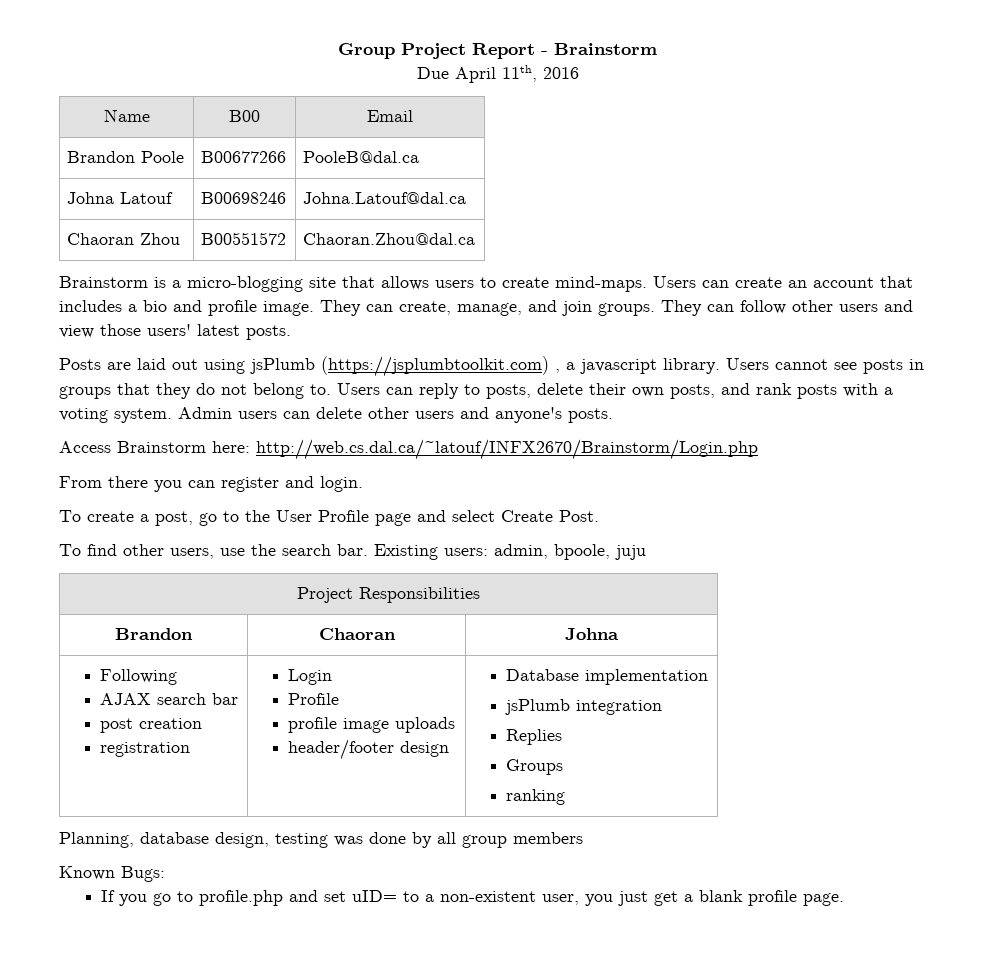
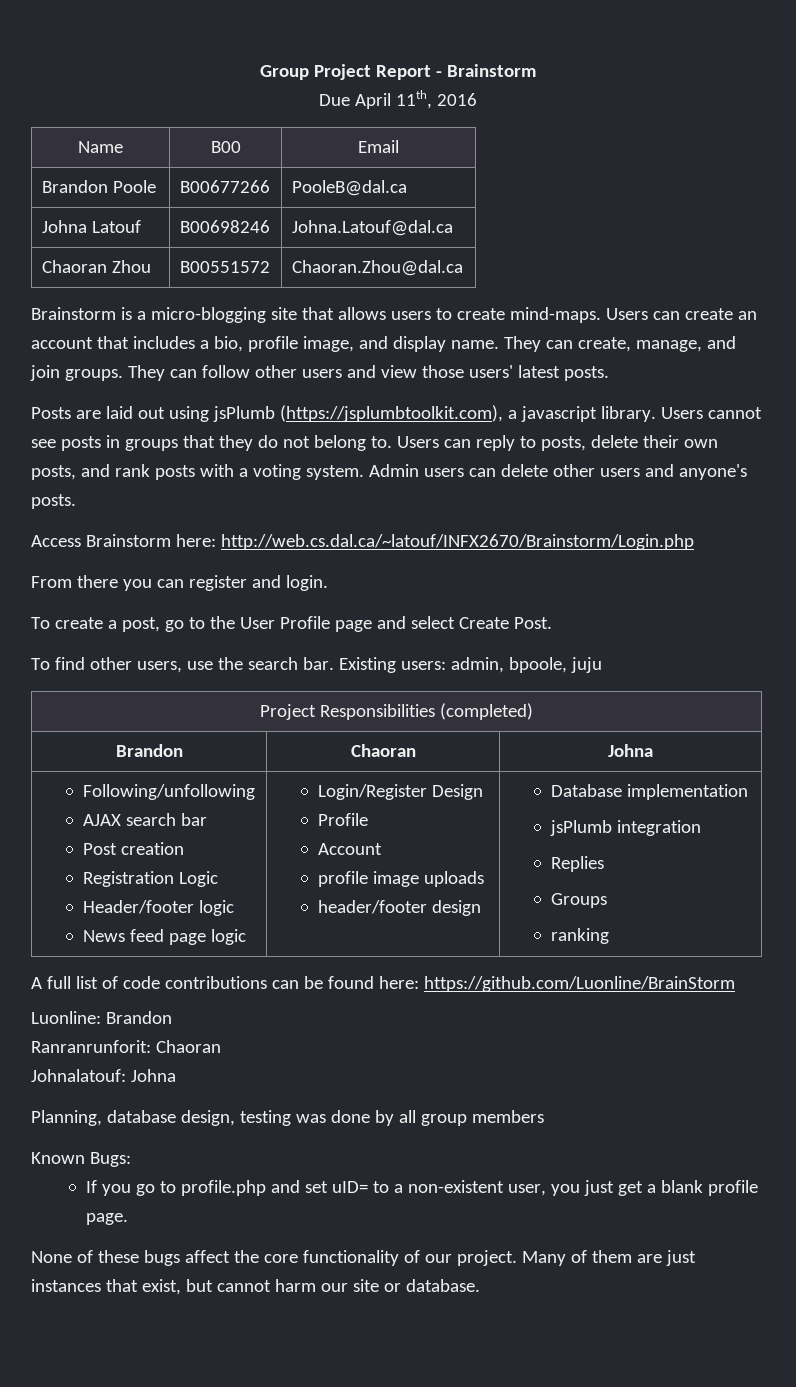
[143,300,314,316] bio and profile image. -> [213,336,499,352] bio, profile image, and display name.
[321,356,560,377] (https://jsplumbtoolkit.com) , -> [279,405,503,422] (https://jsplumbtoolkit.com),
(480, 595) none -> [439,703,533,720] (completed)
[100,669,178,685] Following -> [82,784,255,800] Following/unfollowing
[100,718,134,733] post -> [82,843,117,855] Post
[100,742,191,757] [288,669,333,685] [288,693,340,705] registration | Login // Profile -> [82,871,218,887] [82,900,234,916] [82,929,246,945] [317,784,483,800] [317,813,368,826] [317,843,382,855] Registration Logic // Header/footer logic // News feed page logic | Login/Register Design // Profile // Account
(566, 797) none -> [31,976,735,992] [31,1011,172,1024] [31,1040,221,1053] [31,1069,176,1082] // A full list of code contributions can be found here: https://github.com/Luonline/BrainStorm // Luonline: Brandon // Ranranrunforit: Chaoran // Johnalatouf: Johna
(845, 899) none -> [31,1250,696,1266] [31,1279,480,1295] // None of these bugs affect the core functionality of our project. Many of them are just instances that exist, but cannot harm our site or database.

